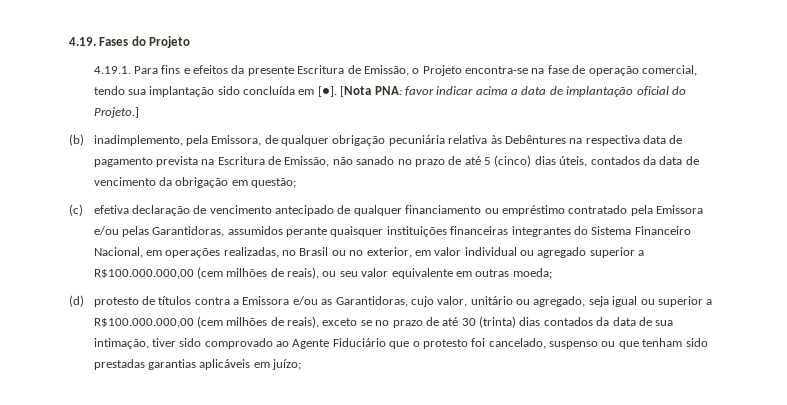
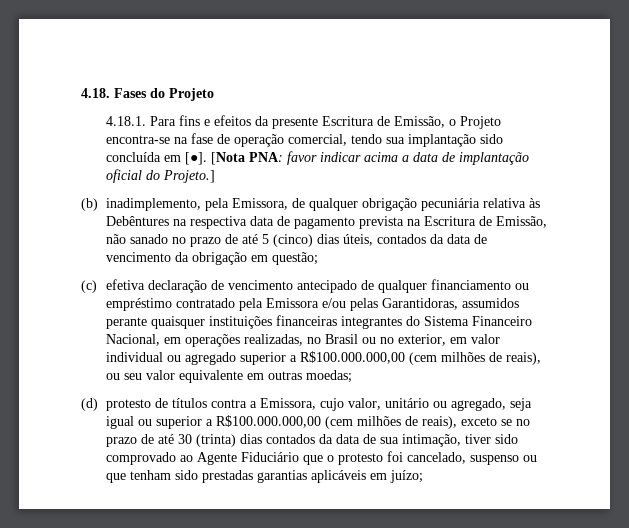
[69,37,96,46] 4.19. -> [81,88,110,98] 4.18.
[93,66,131,74] 4.19.1. -> [105,116,146,126] 4.18.1.
[512,268,552,279] moeda; -> [305,370,352,383] moedas;
[242,296,408,307] Emissora e/ou as Garantidoras, -> [259,398,316,410] Emissora,

